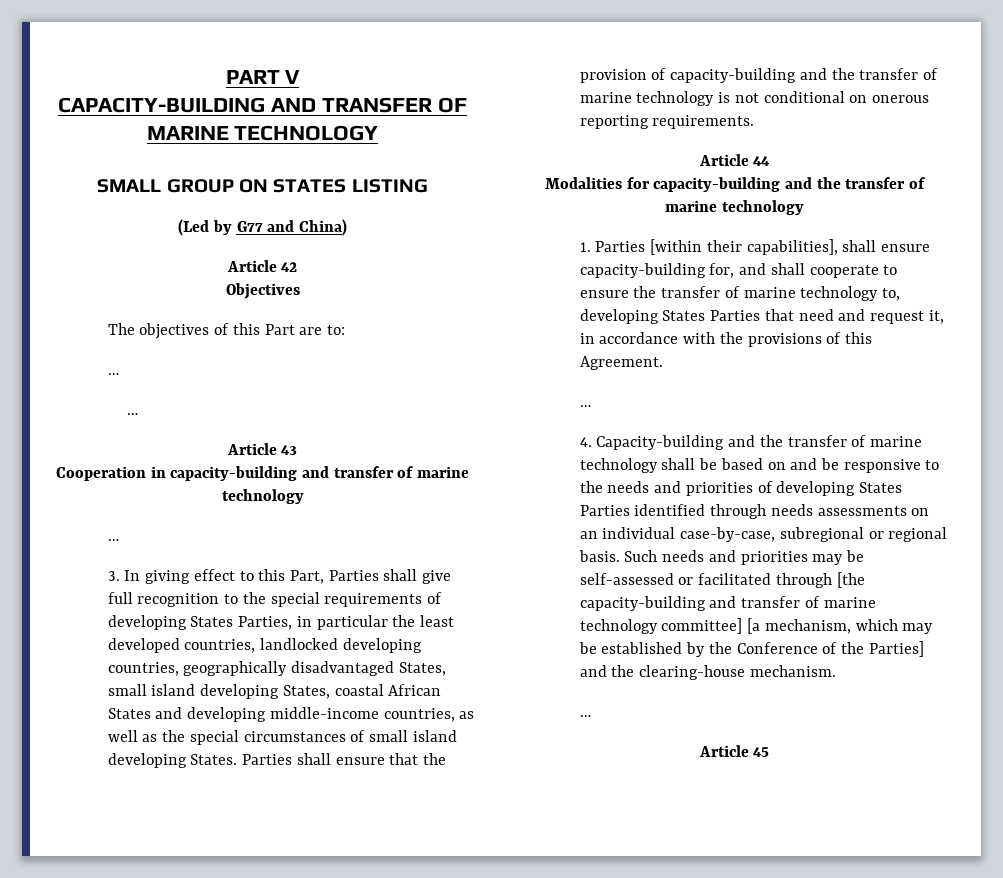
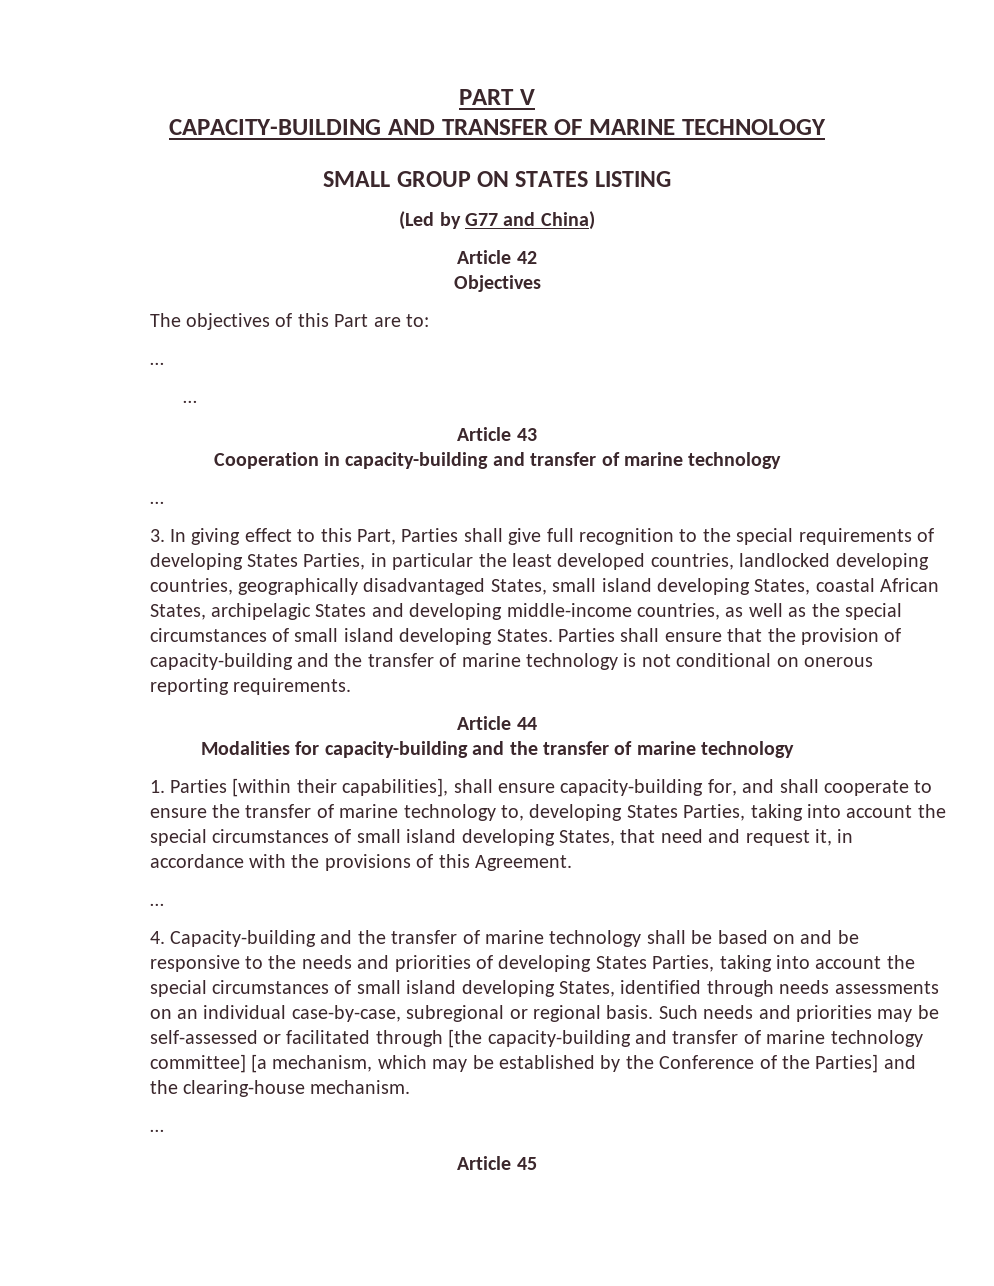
(442, 690) none -> [149,603,311,620] States, archipelagic
[710,310,761,321] Parties -> [683,804,946,821] [149,829,615,846] Parties, taking into account the special circumstances of small island developing States,
[579,505,630,516] Parties -> [652,955,915,972] [149,980,615,997] Parties, taking into account the special circumstances of small island developing States,

